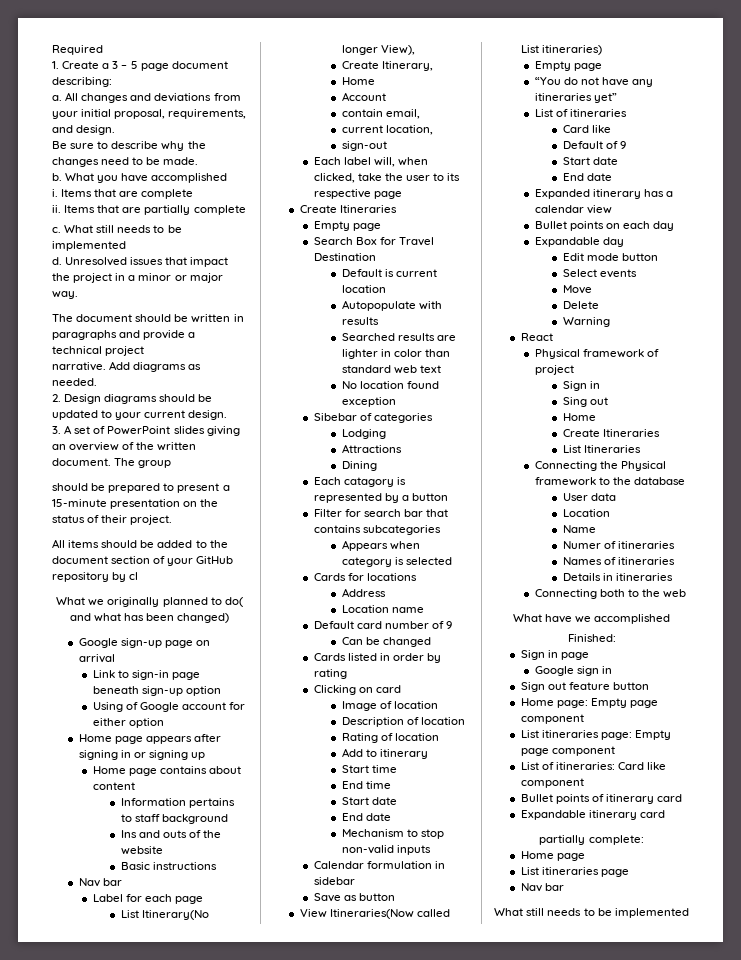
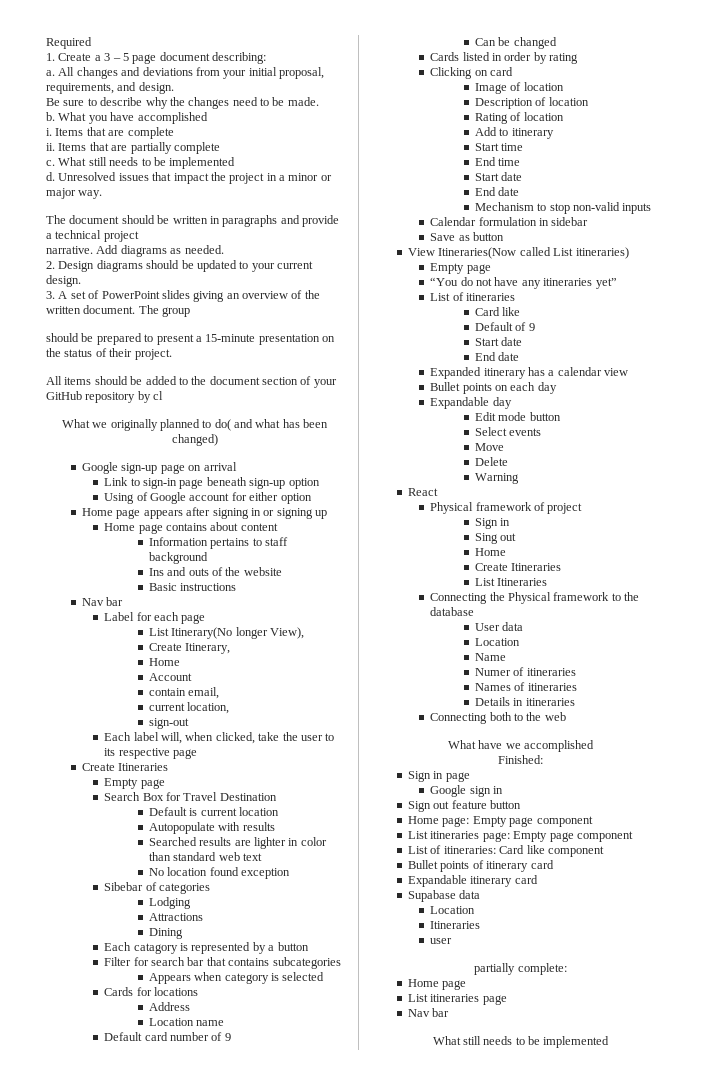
(665, 814) none -> [408,890,481,902] [430,906,476,914] [430,921,481,929] [430,938,453,944] // Supabase data // Location // Itineraries // user

